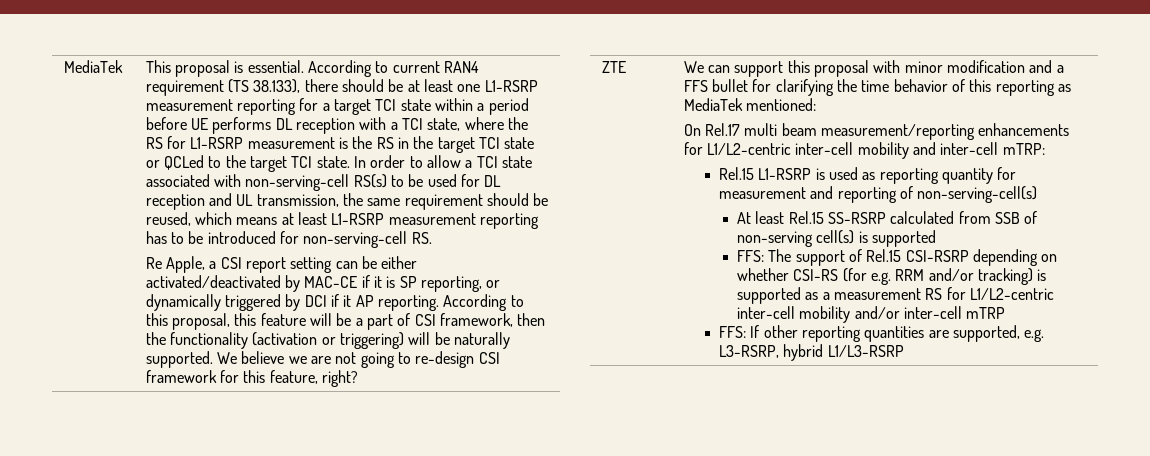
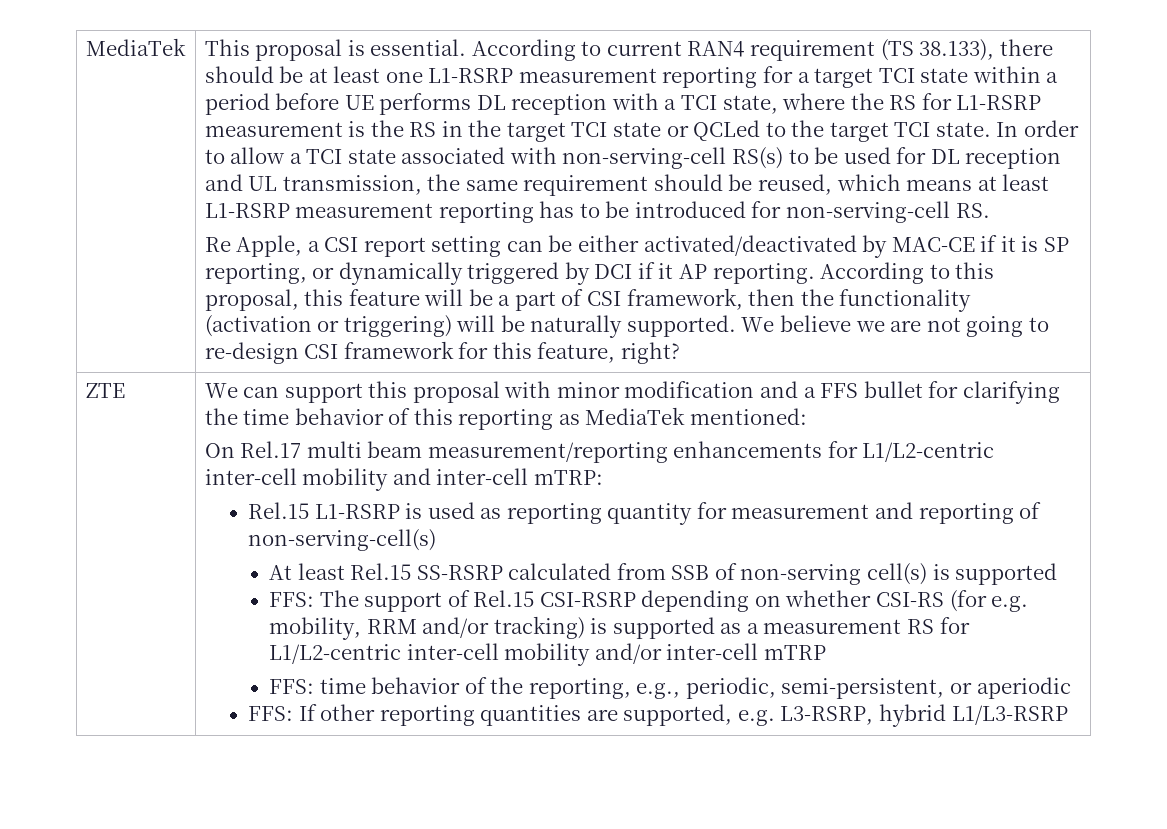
(891, 278) none -> [269,617,362,640] mobility,
(1006, 313) none -> [269,677,1071,699] // FFS: time behavior of the reporting, e.g., periodic, semi-persistent, or aperiodic

